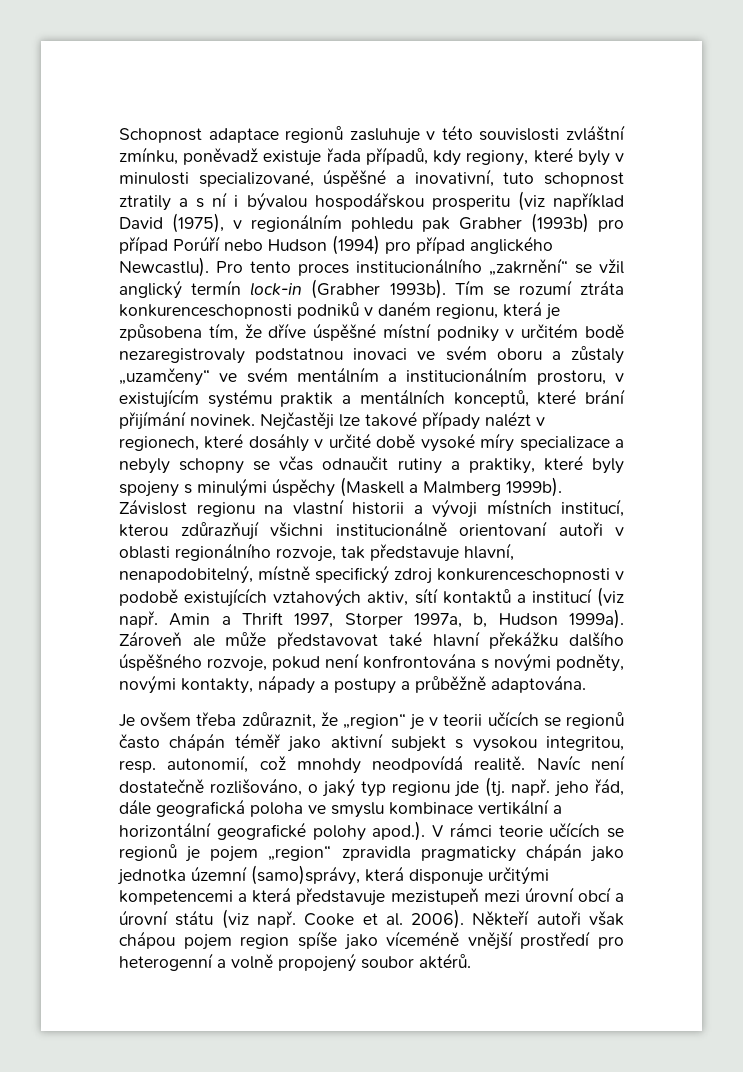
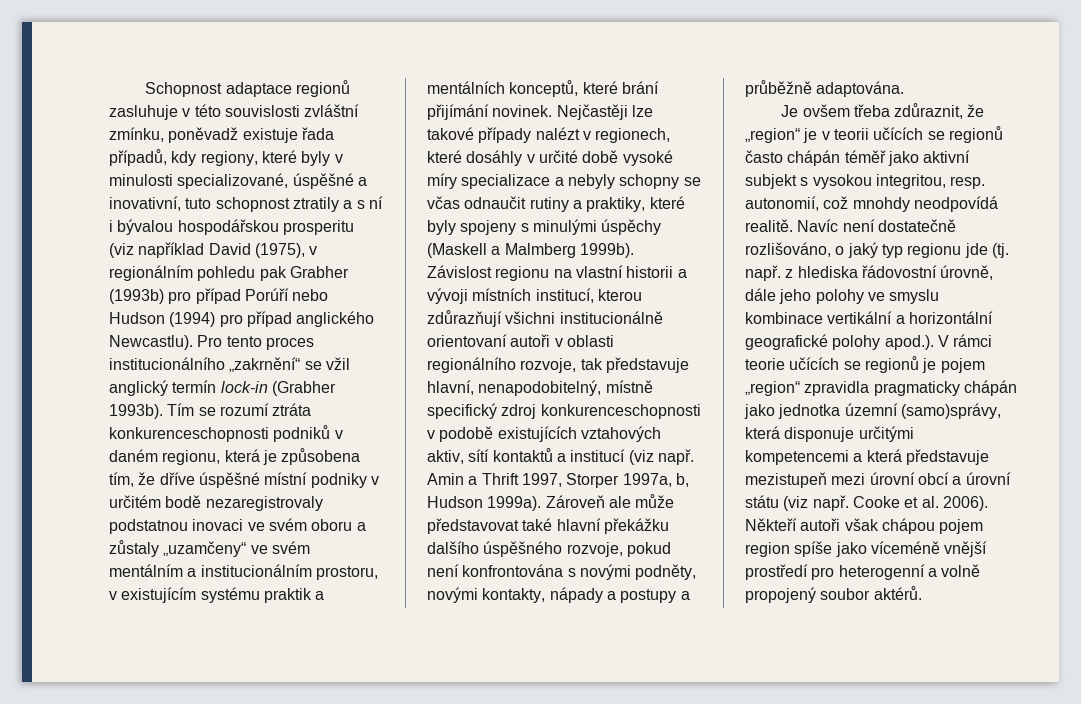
[554,778,624,797] [119,799,303,817] jeho řád, dále geografická poloha -> [785,265,994,280] [745,288,864,304] z hlediska řádovostní úrovně, dále jeho polohy

